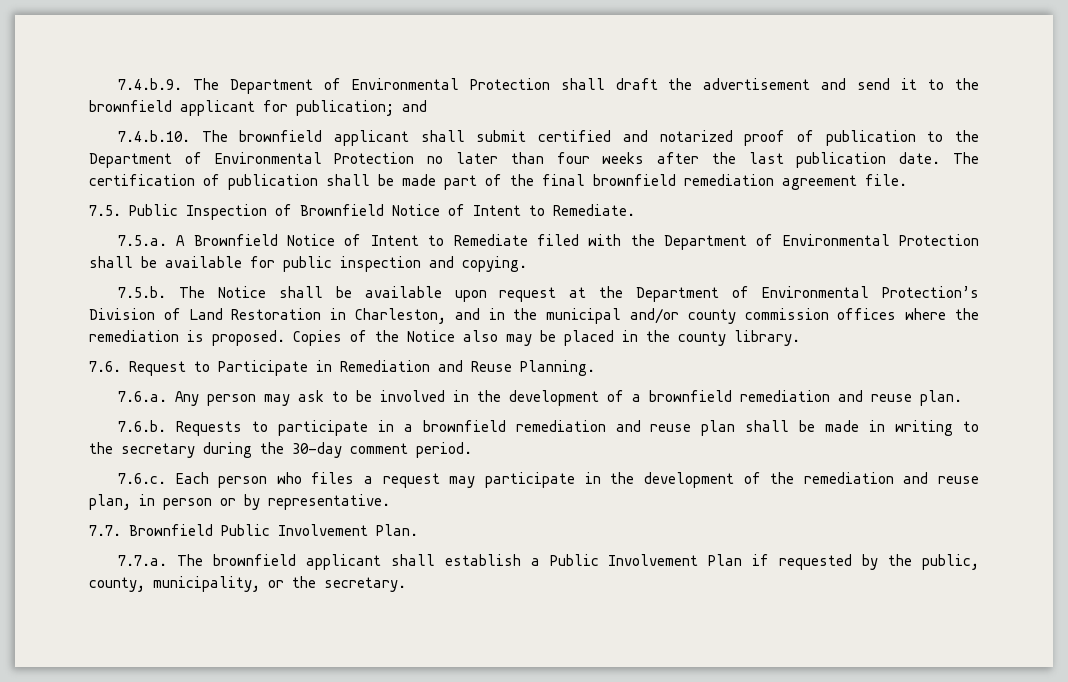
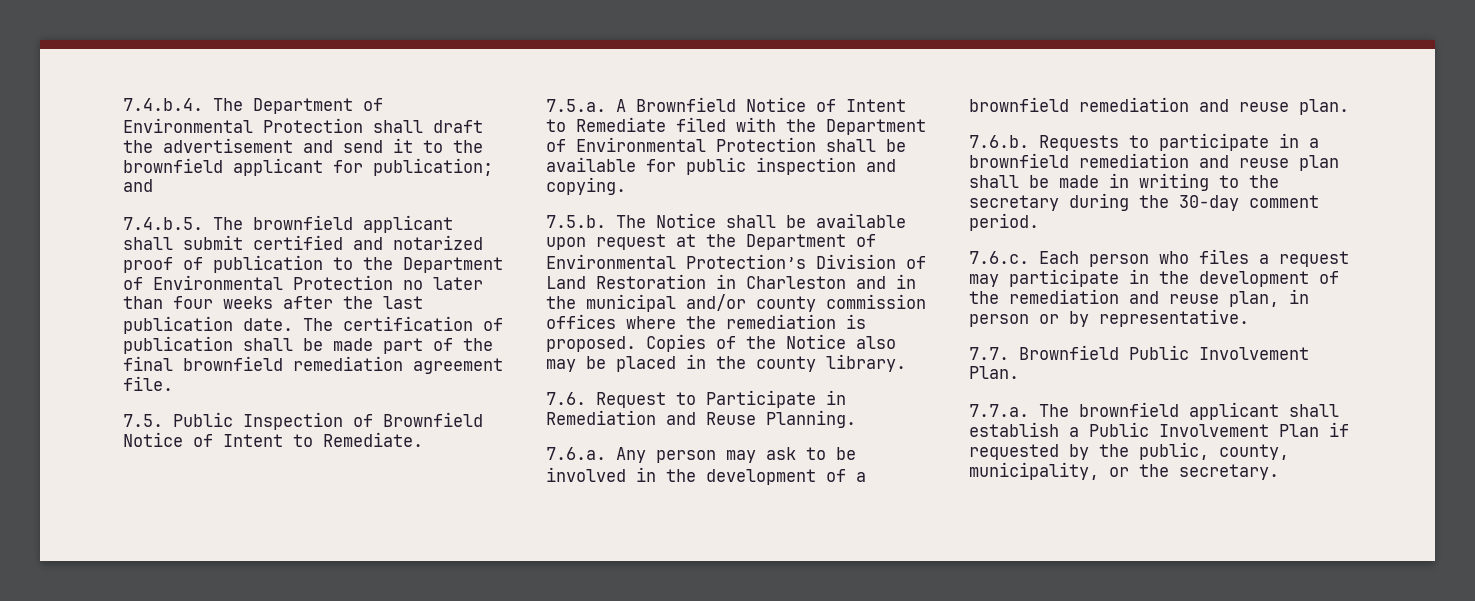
[117,78,182,90] 7.4.b.9. -> [123,98,203,111] 7.4.b.4.
[117,130,190,142] 7.4.b.10. -> [123,217,203,230] 7.4.b.5.
[355,308,447,324] Charleston, -> [746,276,846,289] Charleston

